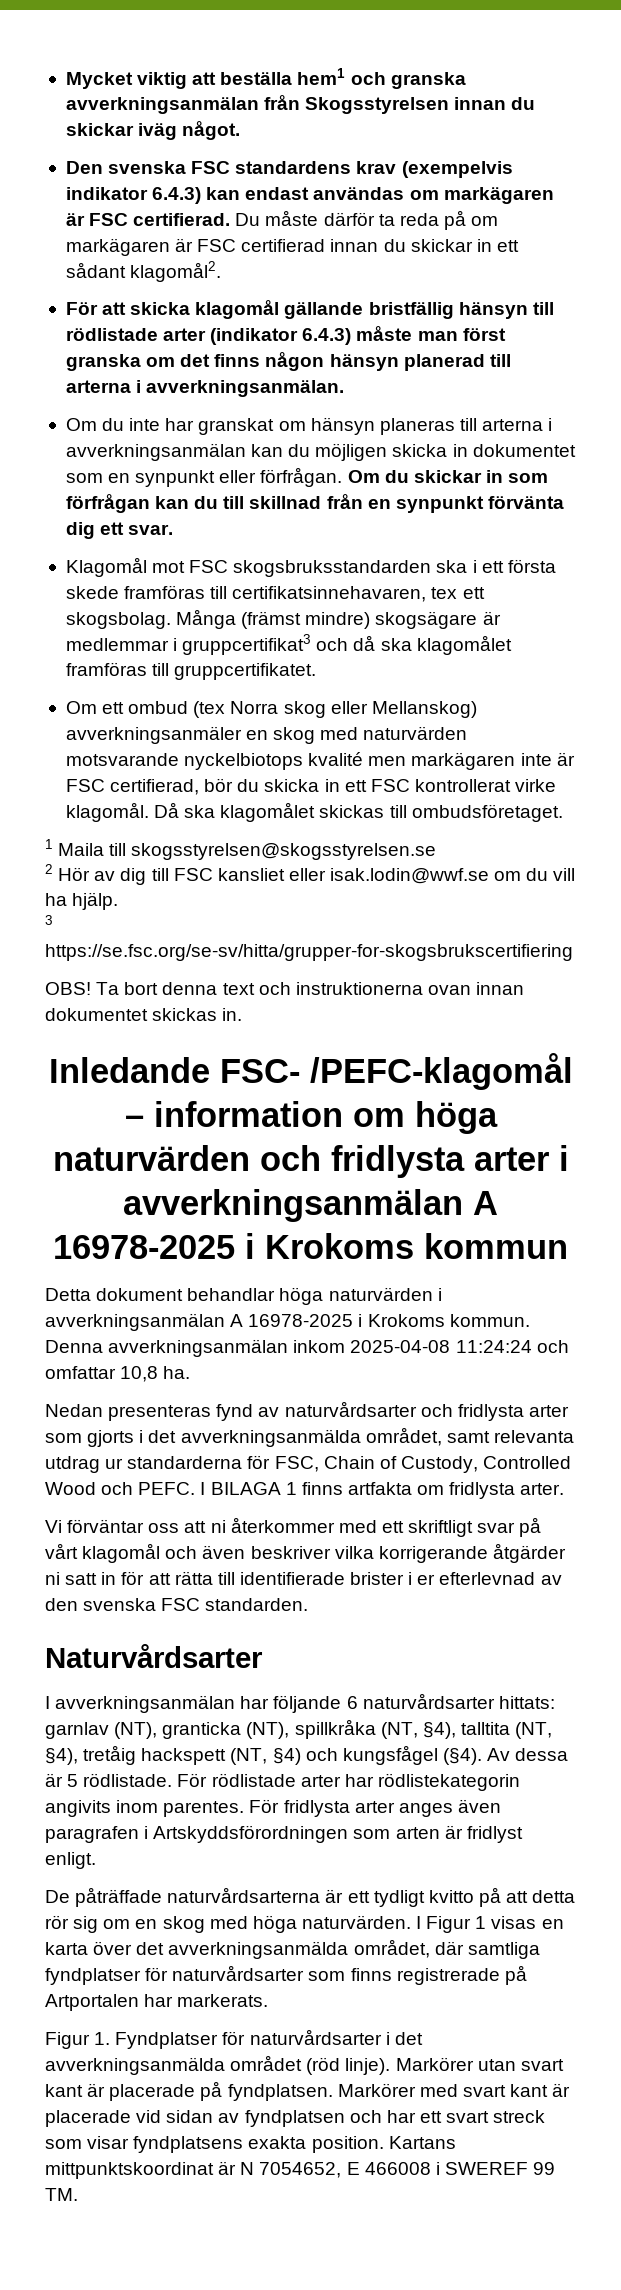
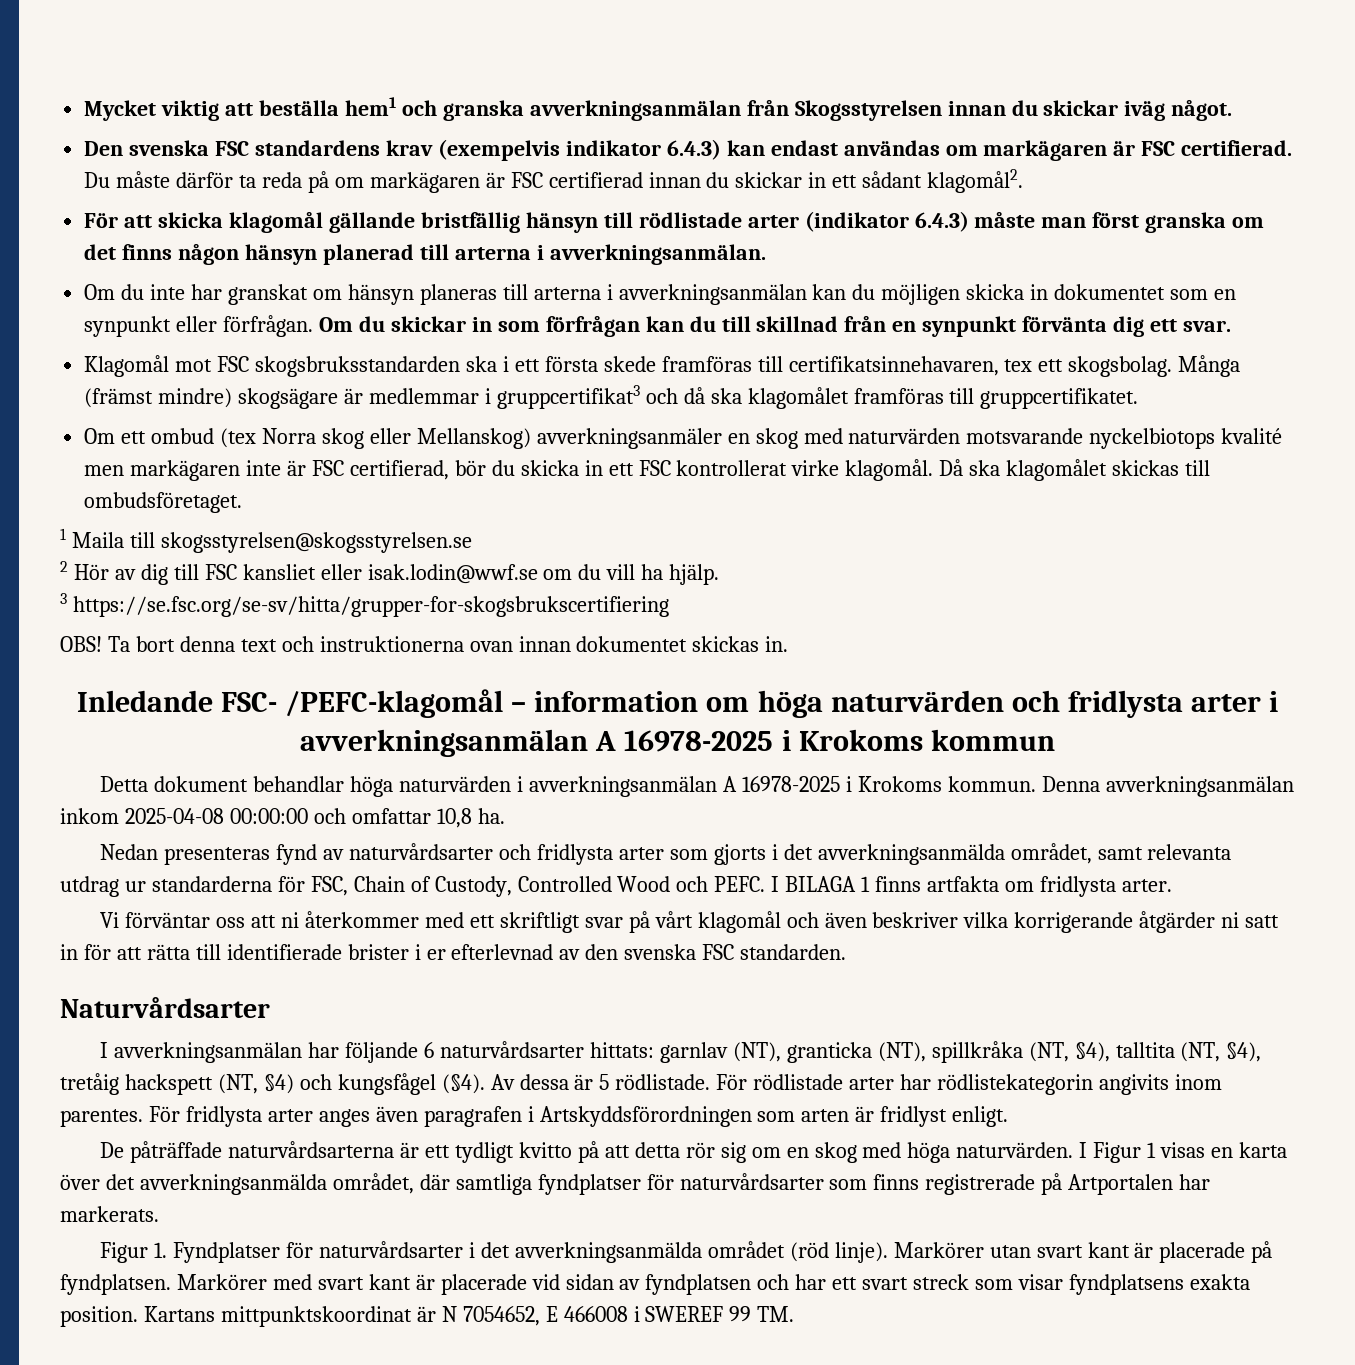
[455,1340,532,1353] 11:24:24 -> [229,808,308,824] 00:00:00

